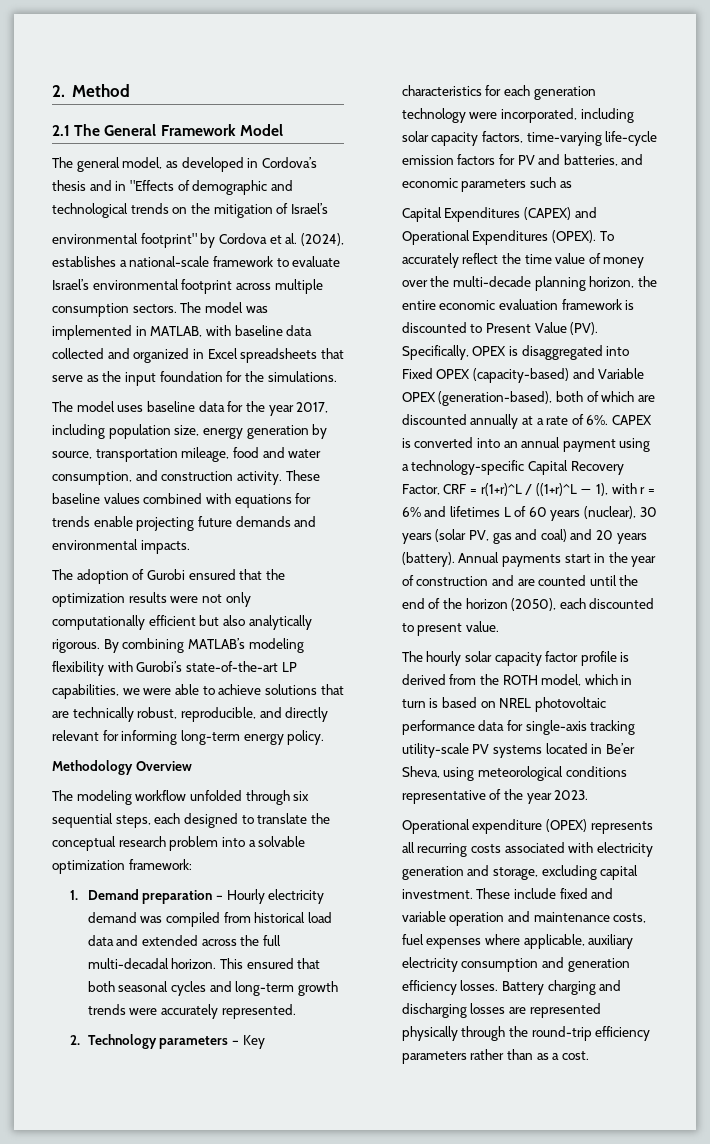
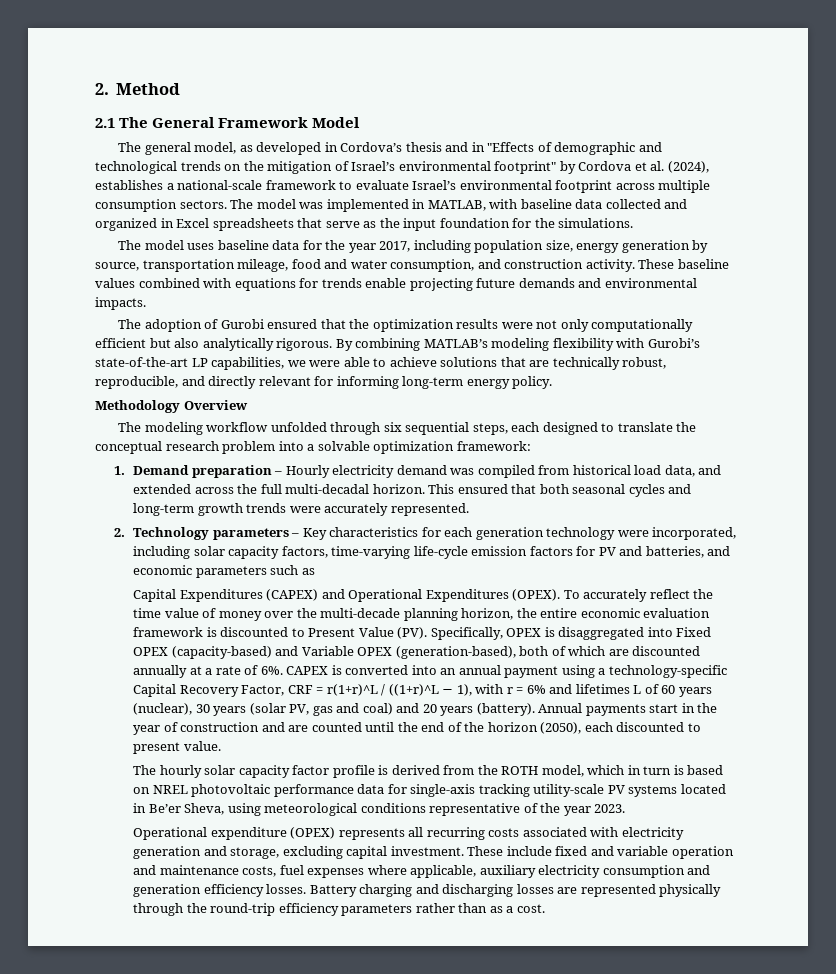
(328, 208) // -> (396, 166) none
[87,935,114,946] data -> [664,465,695,477] data,

